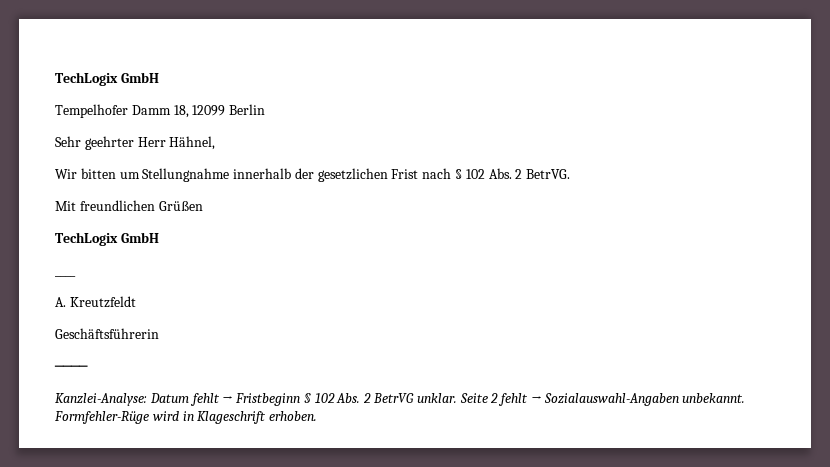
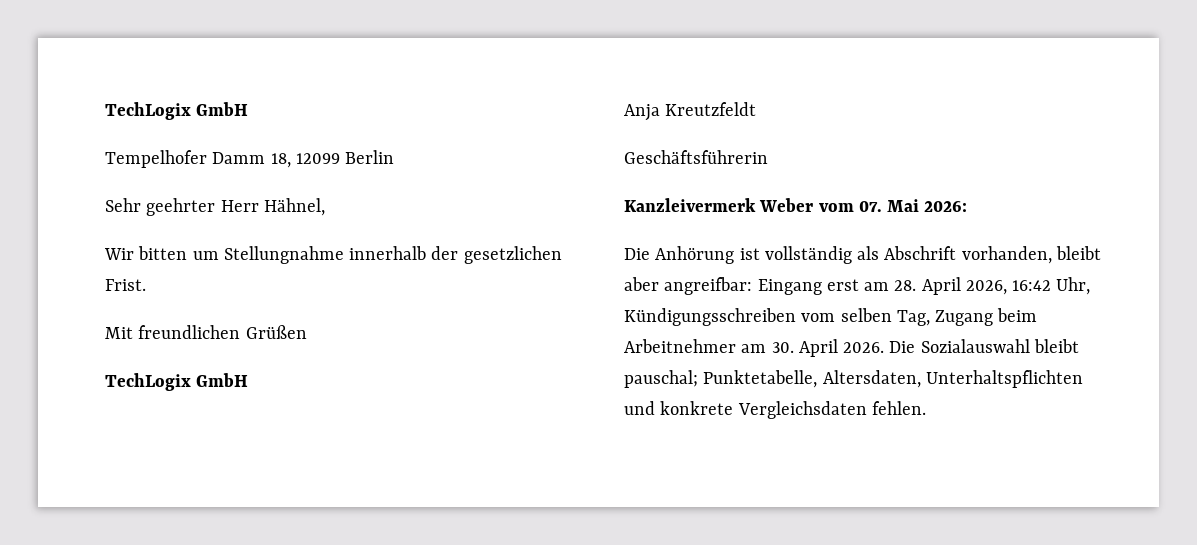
[391,168,571,179] Frist nach § 102 Abs. 2 BetrVG. -> [105,279,146,291] Frist.
[55,275,76,277] [55,297,66,307] ____ // A. -> [624,104,660,121] Anja
[54,365,88,371] [55,393,746,406] [54,411,318,424] ──── // Kanzlei-Analyse: Datum fehlt → Fristbeginn § 102 Abs. 2 BetrVG unklar. Seite 2 fehlt → Sozialauswahl-Angaben unbekannt. Formfehler-Rüge wird in Klageschrift erhoben. -> [624,198,968,212] [624,246,1101,264] [624,277,1091,295] [624,308,1038,326] [624,339,1079,357] [624,370,1083,388] [624,401,926,419] Kanzleivermerk Weber vom 07. Mai 2026: // Die Anhörung ist vollständig als Abschrift vorhanden, bleibt aber angreifbar: Eingang erst am 28. April 2026, 16:42 Uhr, Kündigungsschreiben vom selben Tag, Zugang beim Arbeitnehmer am 30. April 2026. Die Sozialauswahl bleibt pauschal; Punktetabelle, Altersdaten, Unterhaltspflichten und konkrete Vergleichsdaten fehlen.

